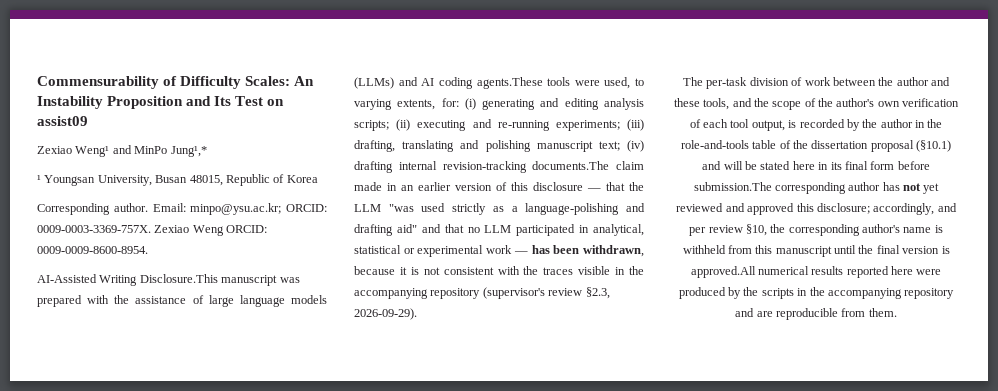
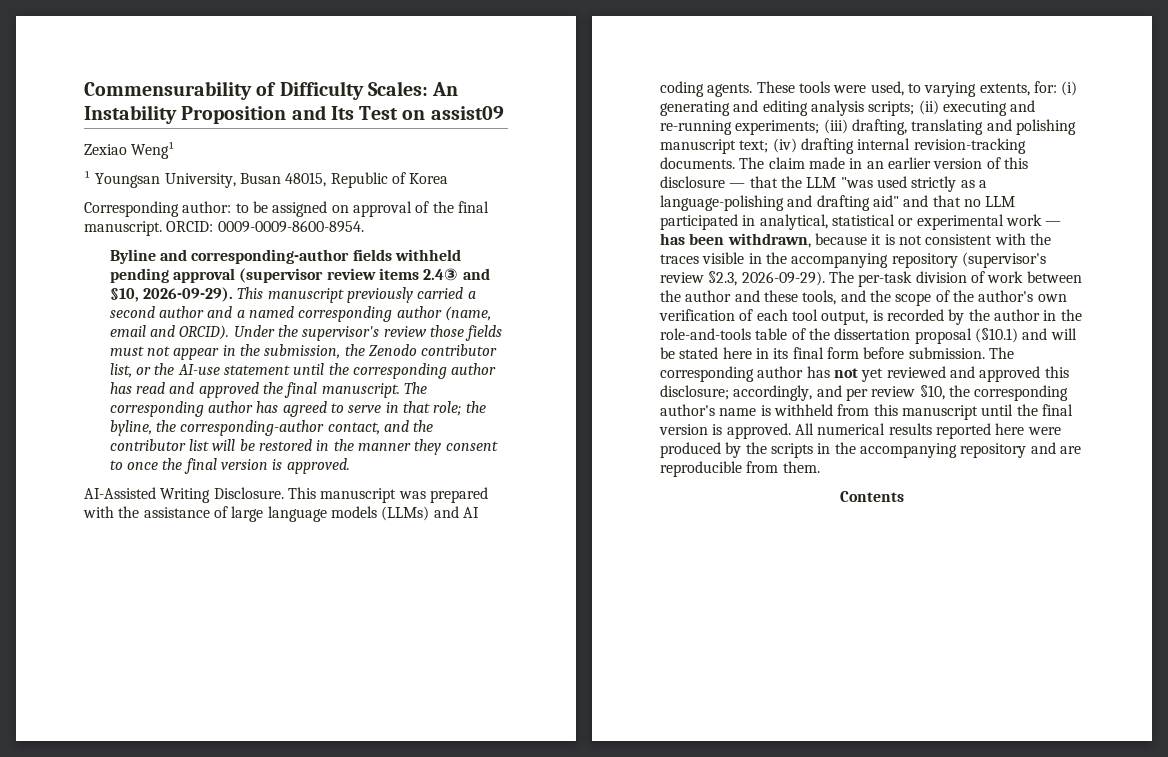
[112,145,207,157] and MinPo Jung¹,* -> (176, 150) none
[113,203,327,215] [37,225,268,236] [37,246,148,254] author. Email: minpo@ysu.ac.kr; ORCID: 0009-0003-3369-757X. Zexiao Weng ORCID: 0009-0009-8600-8954. -> [182,201,489,217] [84,220,364,236] [109,249,462,264] [109,268,490,283] [109,287,476,303] [109,306,491,322] [109,325,503,341] [109,344,498,360] [109,363,497,379] [109,382,427,398] [109,401,486,417] [109,420,434,436] [109,439,498,455] [109,458,350,474] author: to be assigned on approval of the final manuscript. ORCID: 0009-0009-8600-8954. // Byline and corresponding-author fields withheld pending approval (supervisor review items 2.4③ and §10, 2026-09-29). This manuscript previously carried a second author and a named corresponding author (name, email and ORCID). Under the supervisor's review those fields must not appear in the submission, the Zenodo contributor list, or the AI-use statement until the corresponding author has read and approved the final manuscript. The corresponding author has agreed to serve in that role; the byline, the corresponding-author contact, and the contributor list will be restored in the manner they consent to once the final version is approved.
[139,274,218,283] Disclosure.This -> [213,487,316,499] Disclosure. This
[476,77,543,89] agents.These -> [707,81,795,97] agents. These
[532,161,610,170] documents.The -> [660,157,765,169] documents. The
(417, 314) // -> (825, 278) none
[693,182,772,191] submission.The -> [908,347,1014,359] submission. The
[690,266,756,278] approved.All -> [726,423,814,439] approved. All
(897, 312) none -> [840,491,904,502] // Contents

